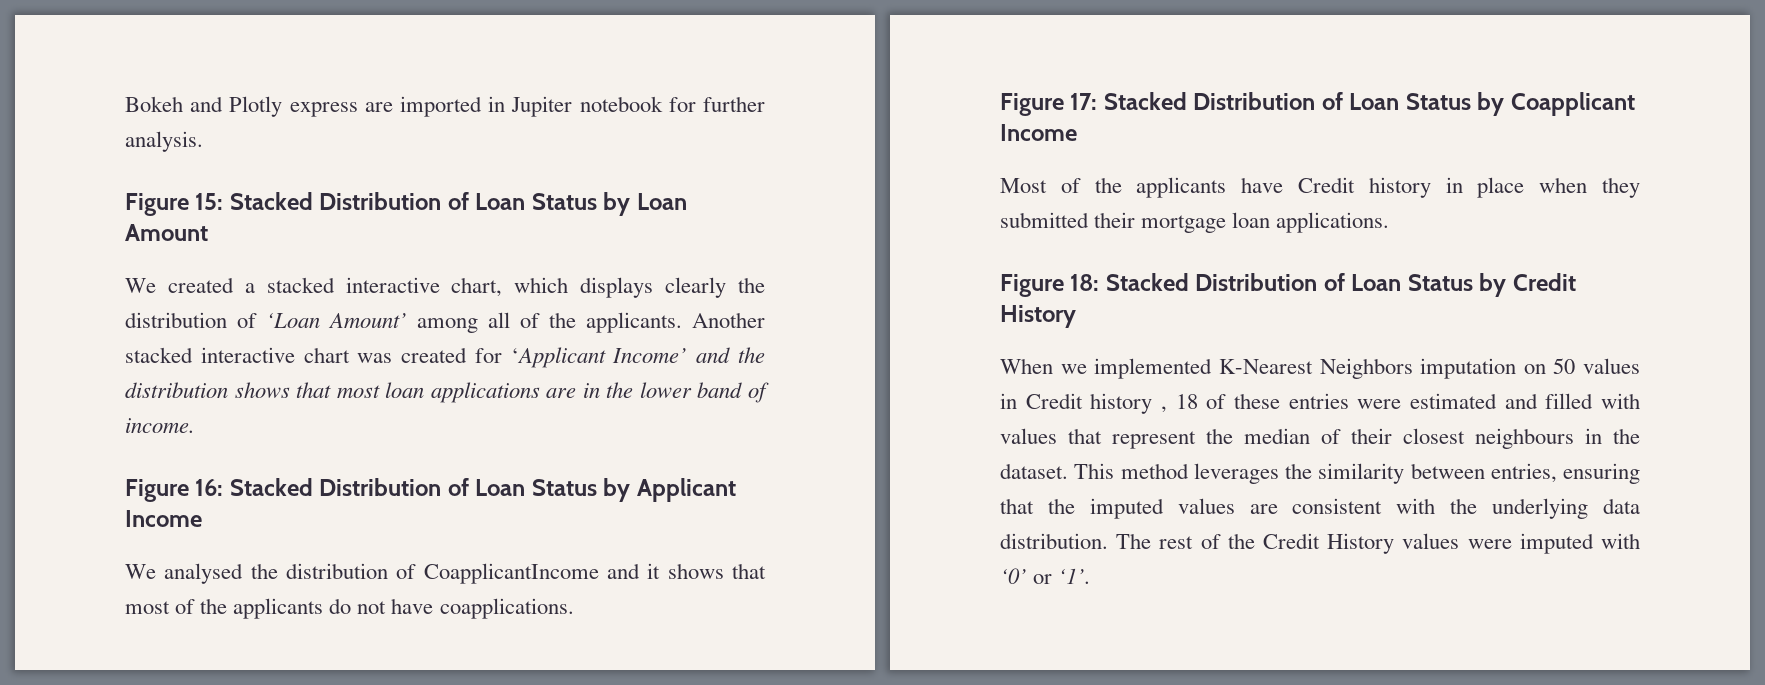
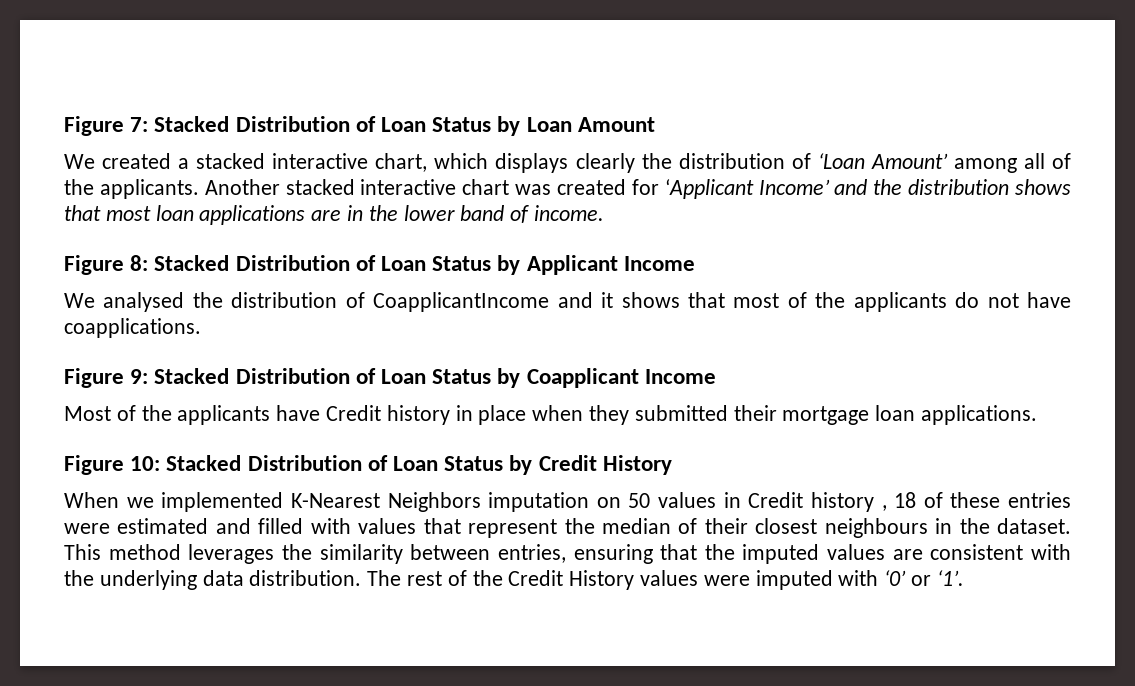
[125,96,765,117] [125,131,203,152] [125,193,224,216] Bokeh and Plotly express are imported in Jupiter notebook for further analysis. // Figure 15: -> [64,116,149,136] Figure 7:
[195,479,224,496] 16: -> [130,255,149,271] 8:
[1070,93,1098,110] 17: -> [130,369,149,384] 9:
[1070,274,1100,291] 18: -> [130,456,161,471] 10:

